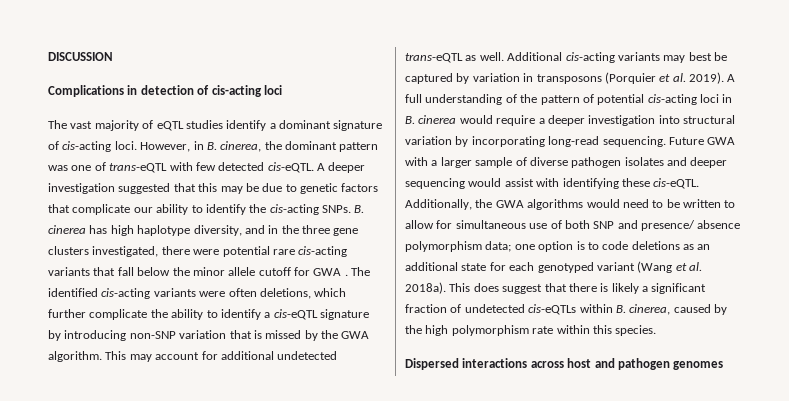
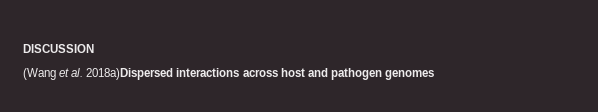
[48,85,282,97] [48,120,383,131] [48,141,379,152] [48,162,366,173] [48,183,379,194] [48,204,365,215] [48,225,359,236] [48,246,348,257] [48,267,371,276] [48,288,347,299] [48,309,369,320] [48,330,370,341] [48,351,338,362] [405,52,727,63] [405,72,736,84] [405,94,733,105] [405,115,735,126] [405,136,736,147] [405,157,728,168] [405,178,700,189] [405,199,736,210] [405,220,741,231] [405,241,711,252] [405,261,702,273] [405,282,707,294] [405,304,727,315] [405,325,657,336] [405,358,459,370] Complications in detection of cis-acting loci // The vast majority of eQTL studies identify a dominant signature of cis-acting loci. However, in B. cinerea, the dominant pattern was one of trans-eQTL with few detected cis-eQTL. A deeper investigation suggested that this may be due to genetic factors that complicate our ability to identify the cis-acting SNPs. B. cinerea has high haplotype diversity, and in the three gene clusters investigated, there were potential rare cis-acting variants that fall below the minor allele cutoff for GWA . The identified cis-acting variants were often deletions, which further complicate the ability to identify a cis-eQTL signature by introducing non-SNP variation that is missed by the GWA algorithm. This may account for additional undetected trans-eQTL as well. Additional cis-acting variants may best be captured by variation in transposons (Porquier et al. 2019). A full understanding of the pattern of potential cis-acting loci in B. cinerea would require a deeper investigation into structural variation by incorporating long-read sequencing. Future GWA with a larger sample of diverse pathogen isolates and deeper sequencing would assist with identifying these cis-eQTL. Additionally, the GWA algorithms would need to be written to allow for simultaneous use of both SNP and presence/ absence polymorphism data; one option is to code deletions as an additional state for each genotyped variant (Wang et al. 2018a). This does suggest that there is likely a significant fraction of undetected cis-eQTLs within B. cinerea, caused by the high polymorphism rate within this species. // Dispersed -> [23,68,174,80] (Wang et al. 2018a)Dispersed

